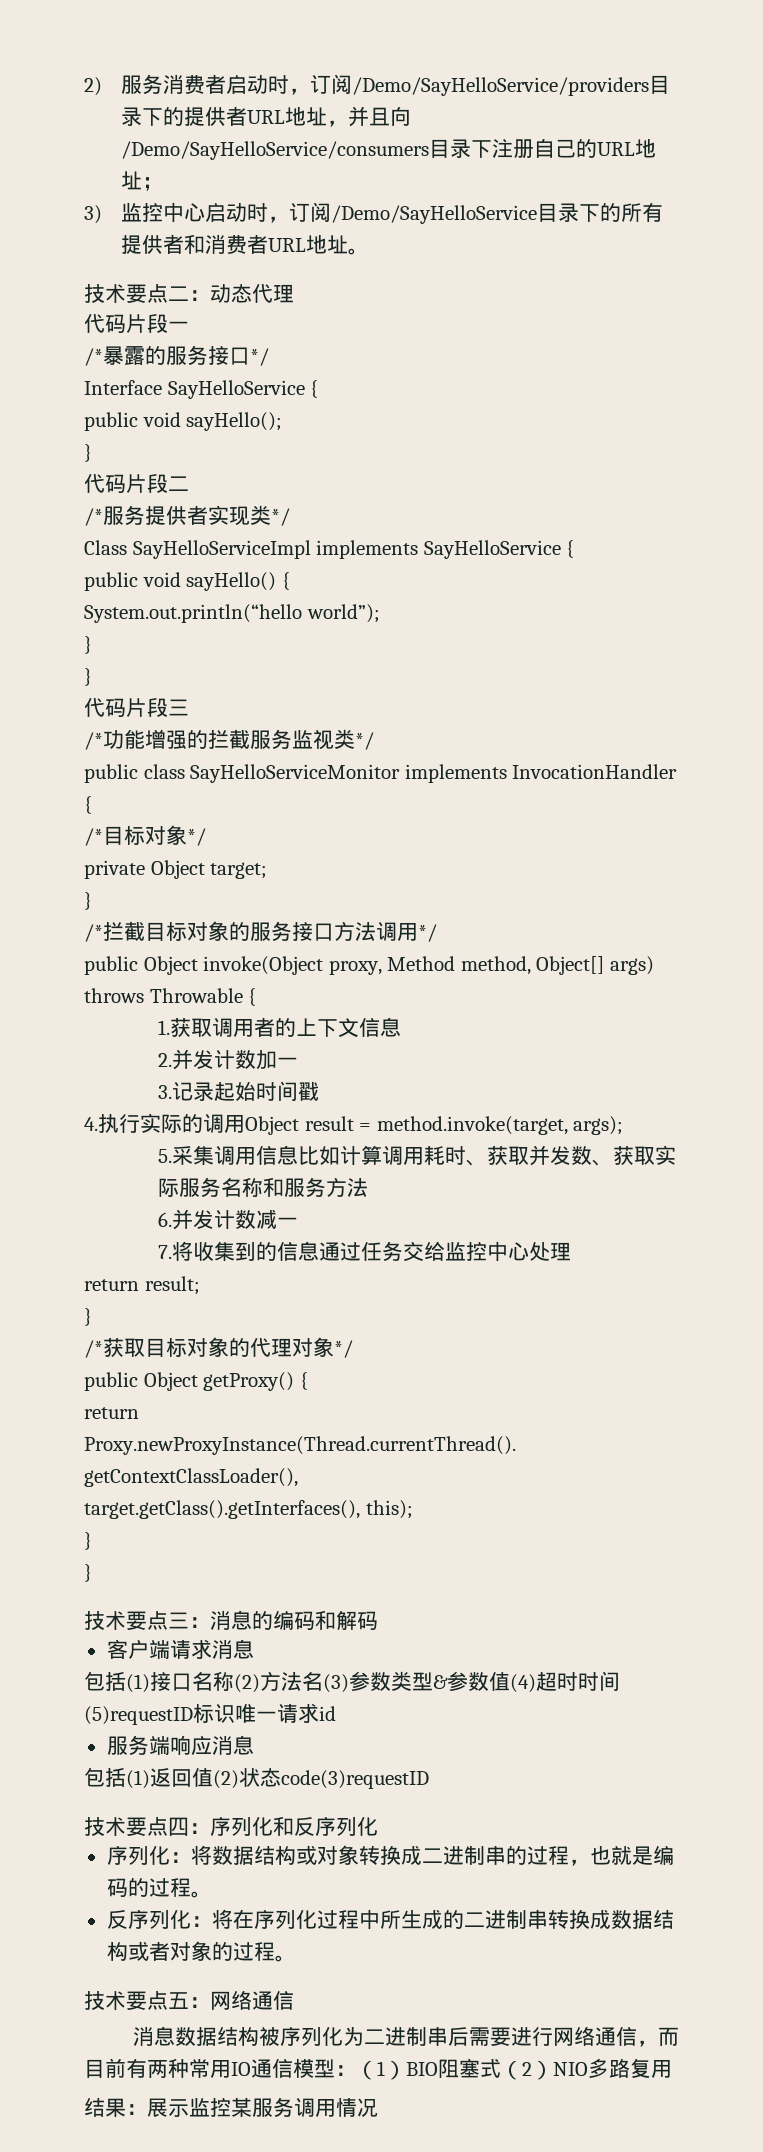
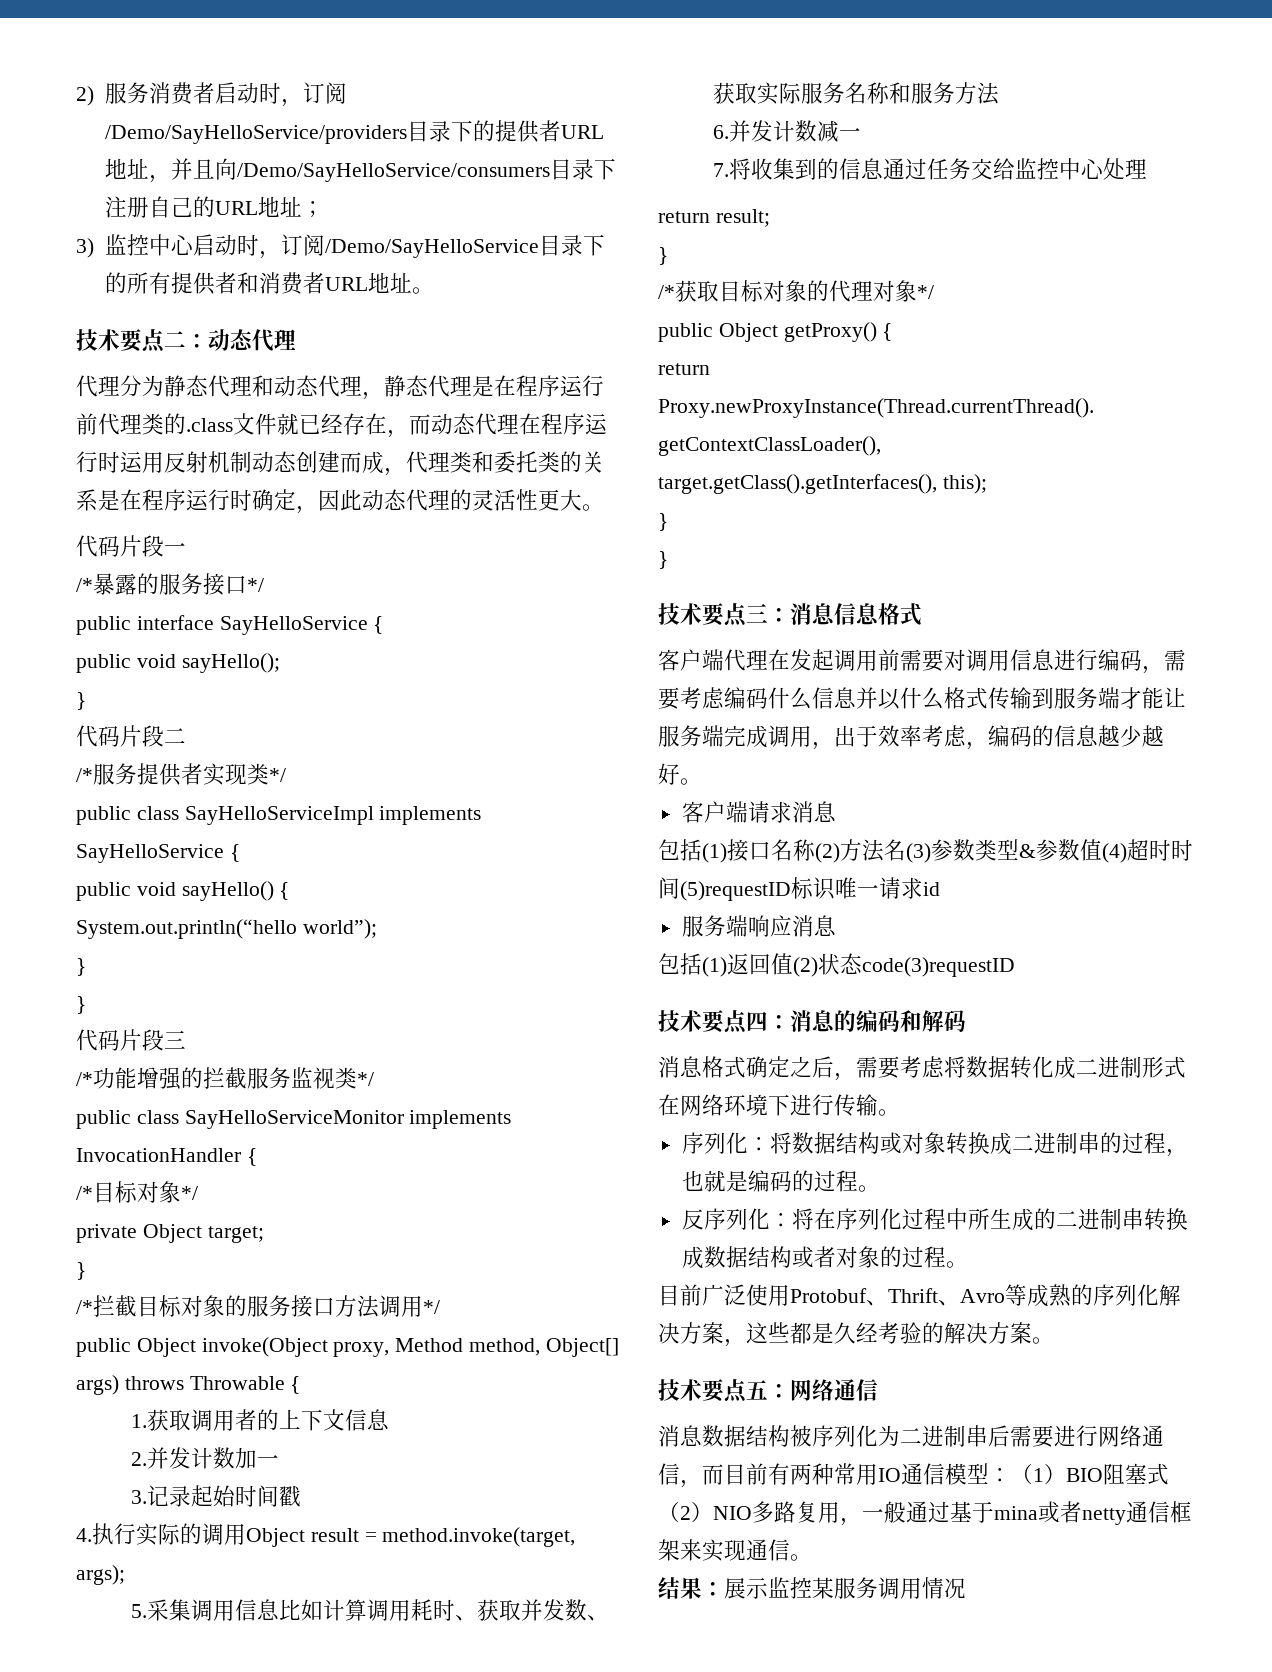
(294, 293) none -> [76,375,604,400] [76,413,607,438] [76,451,604,476] [76,489,604,514] // 代理分为静态代理和动态代理，静态代理是在程序运行前代理类的.class文件就已经存在，而动态代理在程序运行时运用反射机制动态创建而成，代理类和委托类的关系是在程序运行时确定，因此动态代理的灵活性更大。
[84,380,162,395] Interface -> [76,615,214,635] public interface
[84,540,127,555] Class -> [76,806,179,825] public class
[252,1610,378,1630] 的编码和解码 -> [834,603,922,626] [658,649,1186,674] [658,687,1186,710] [658,725,1164,750] [658,763,702,785] 信息格式 // 客户端代理在发起调用前需要对调用信息进行编码，需要考虑编码什么信息并以什么格式传输到服务端才能让服务端完成调用，出于效率考虑，编码的信息越少越好。
[210,1816,378,1836] 序列化和反序列化 -> [790,1010,966,1032] [658,1056,1186,1081] [658,1094,900,1116] 消息的编码和解码 // 消息格式确定之后，需要考虑将数据转化成二进制形式在网络环境下进行传输。
(296, 1958) none -> [658,1284,1181,1307] [658,1322,1054,1347] // 目前广泛使用Protobuf、Thrift、Avro等成熟的序列化解决方案，这些都是久经考验的解决方案。
(672, 2069) none -> [840,1501,1192,1526] [658,1539,812,1562] ，一般通过基于mina或者netty通信框架来实现通信。

